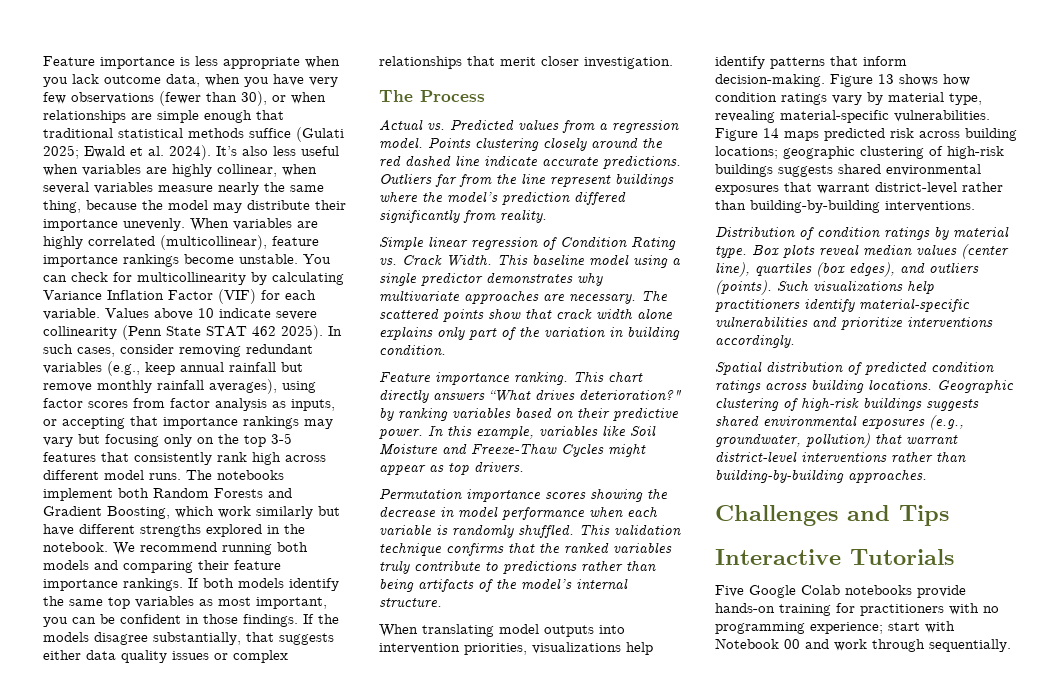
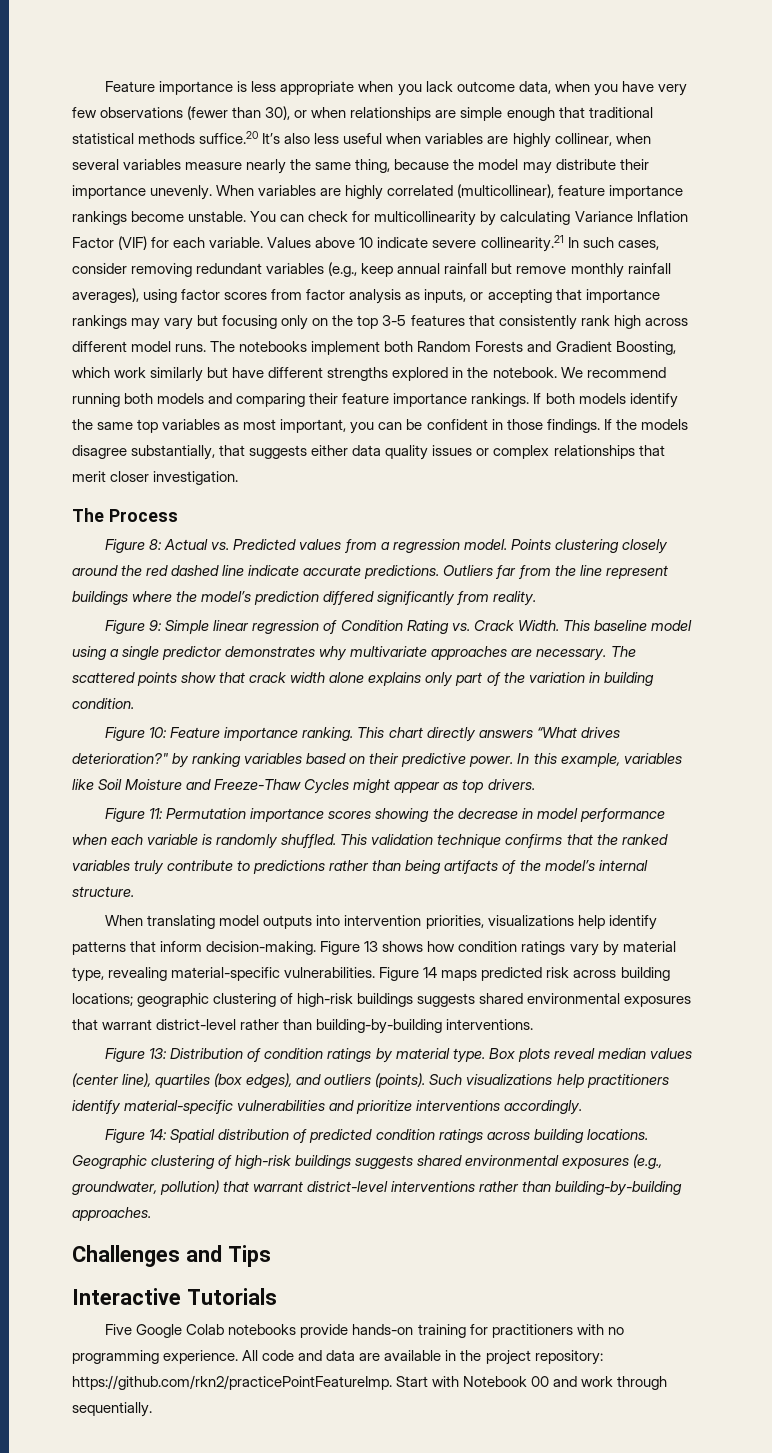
[249,127,344,142] [43,145,211,160] suffice (Gulati 2025; Ewald et al. 2024). -> [199,131,259,144] suffice.20
[43,325,323,340] collinearity (Penn State STAT 462 2025). -> [480,235,564,252] collinearity.21
(485, 96) none -> [105,539,163,553] Figure 8:
(547, 216) none -> [105,620,163,634] Figure 9:
(446, 350) none -> [105,727,168,741] Figure 10:
(524, 466) none -> [105,808,164,822] Figure 11:
(975, 206) none -> [105,1048,168,1062] Figure 13:
(795, 341) none -> [105,1129,168,1143] Figure 14:
[810,622,920,634] experience; start -> [163,1350,603,1365] [72,1375,429,1390] experience. All code and data are available in the project repository: https://github.com/rkn2/practicePointFeatureImp. Start

